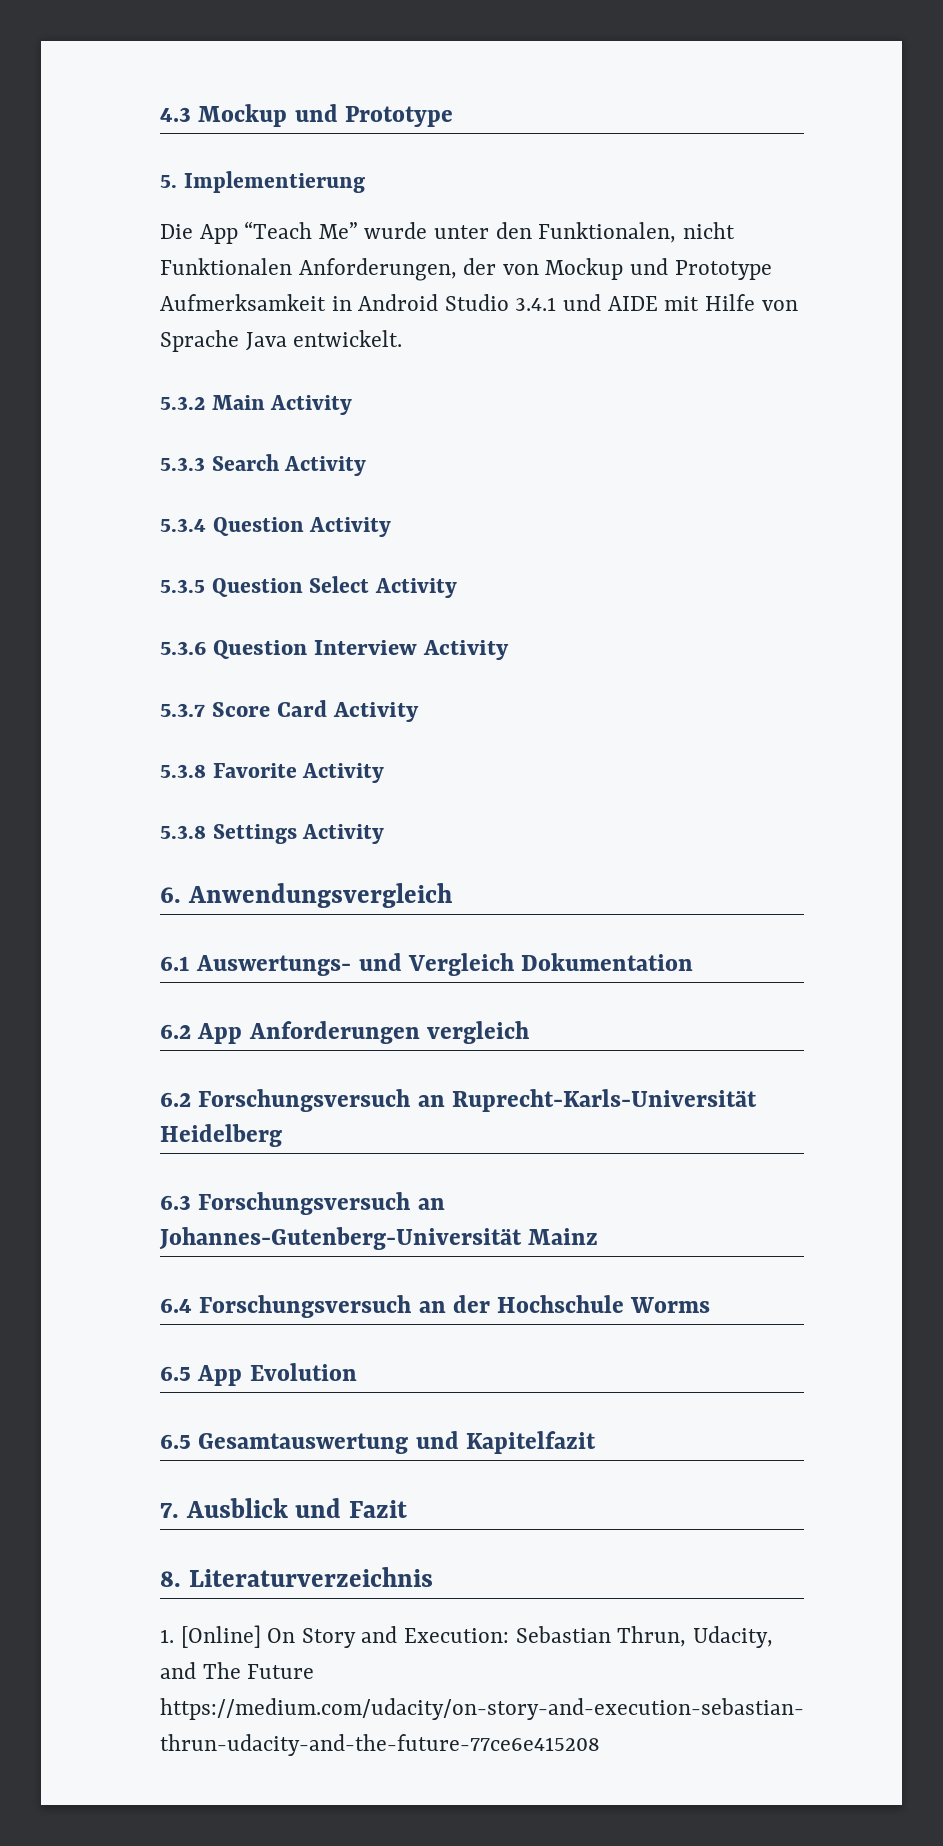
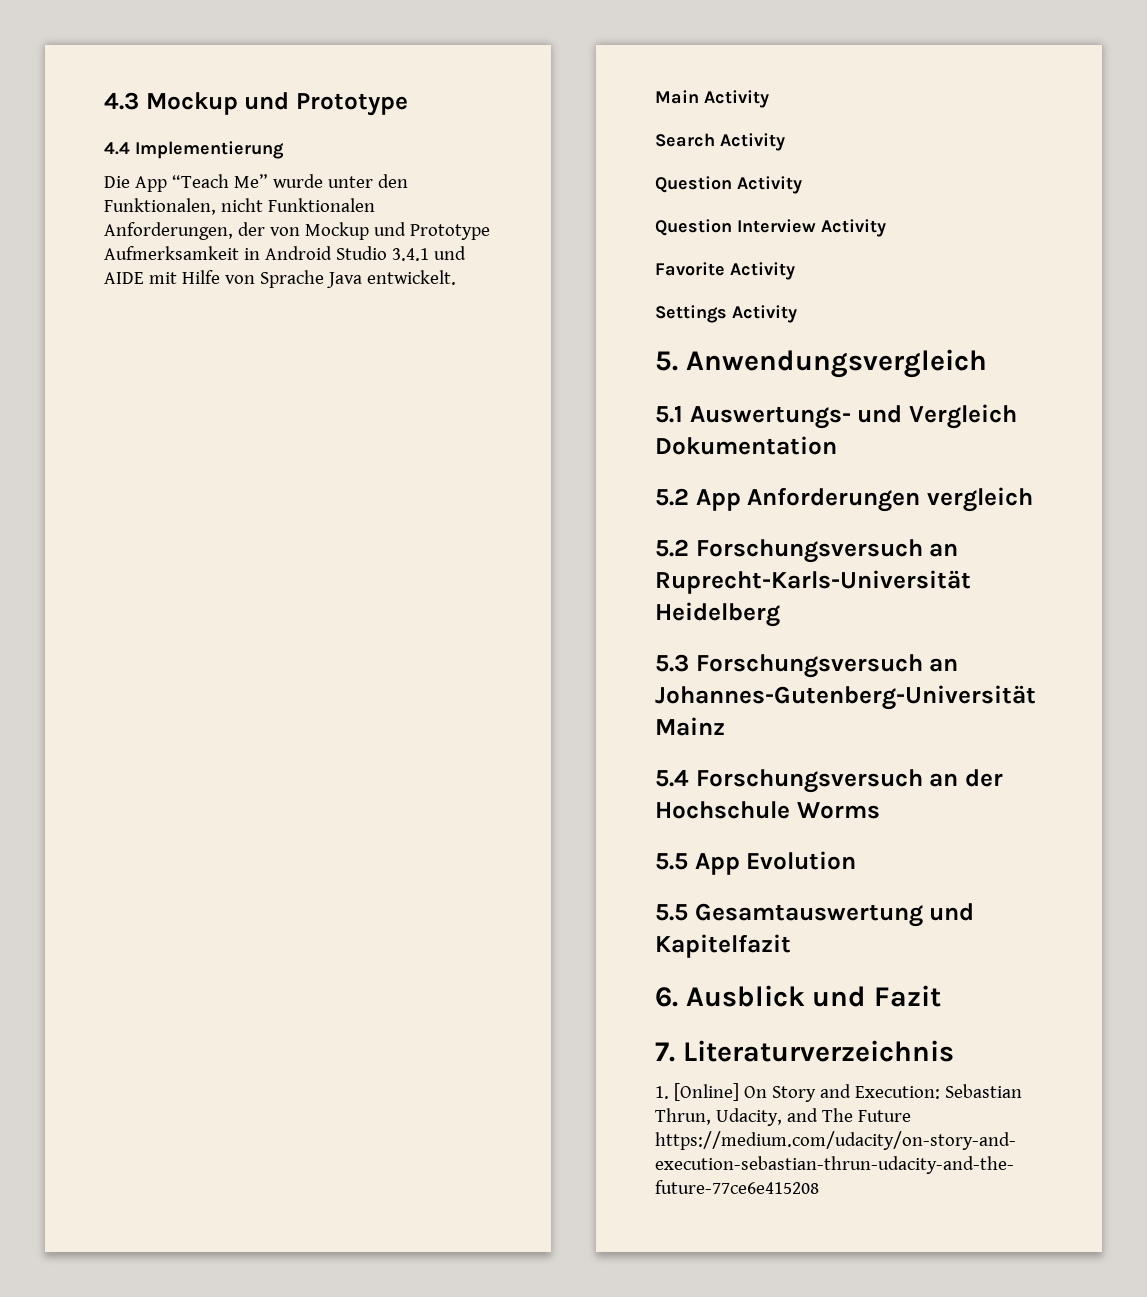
[160,175,177,188] 5. -> [104,142,130,155] 4.4
[160,396,205,410] 5.3.2 -> (456, 277) none
[160,457,205,471] 5.3.3 -> (769, 99) none
[160,518,206,532] 5.3.4 -> (785, 142) none
[160,576,457,598] [160,640,509,660] [160,700,419,722] [160,764,206,778] 5.3.5 Question Select Activity // 5.3.6 Question Interview Activity // 5.3.7 Score Card Activity // 5.3.8 -> [655,219,886,237] Question Interview Activity //
[160,825,206,839] 5.3.8 -> (795, 271) none
[160,887,181,903] 6. -> [655,351,678,371] 5.
[160,956,190,971] 6.1 -> [655,406,683,423] 5.1
[160,1024,191,1039] 6.2 -> [655,488,689,506] 5.2
[160,1092,191,1107] 6.2 -> [655,539,689,557] 5.2
[160,1195,191,1210] 6.3 -> [655,654,689,672] 5.3
[160,1298,192,1313] 6.4 -> [655,769,689,787] 5.4
[160,1366,191,1381] 6.5 -> [655,853,688,870] 5.5
[160,1434,191,1449] 6.5 -> [655,904,688,921] 5.5
[160,1503,179,1518] 7. -> [655,987,678,1007] 6.
[160,1571,181,1587] 8. -> [655,1042,675,1062] 7.

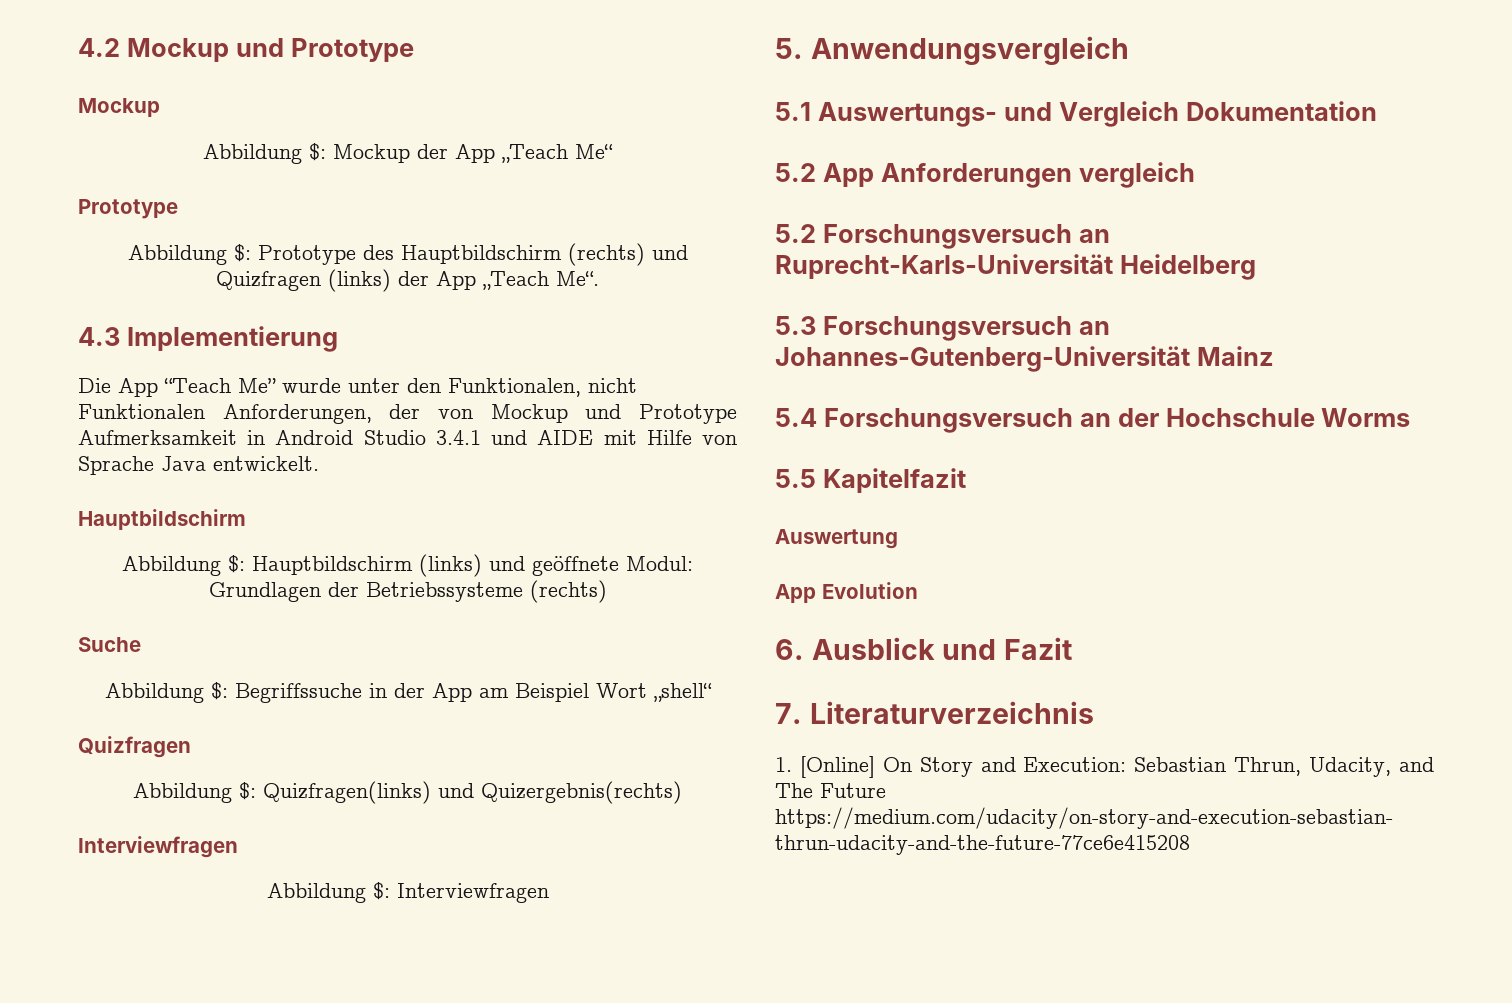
[104,92,139,110] 4.3 -> [78,38,120,57] 4.2
[104,142,130,155] 4.4 -> [78,98,160,117] [203,143,613,164] [78,199,178,219] [127,243,688,266] [216,269,599,292] [78,327,120,346] Mockup // Abbildung $: Mockup der App „Teach Me“ // Prototype // Abbildung $: Prototype des Hauptbildschirm (rechts) und Quizfragen (links) der App „Teach Me“. // 4.3
[655,90,769,108] [655,133,785,151] [655,176,802,194] [655,219,886,237] [655,262,795,280] [655,305,797,323] Main Activity // Search Activity // Question Activity // Question Interview Activity // Favorite Activity // Settings Activity -> [78,509,246,530] [122,554,693,577] [208,580,607,603] [78,637,141,652] [104,682,712,703] [78,736,191,758] [133,781,682,804] [78,836,238,858] [266,882,549,903] Hauptbildschirm // Abbildung $: Hauptbildschirm (links) und geöffnete Modul: Grundlagen der Betriebssysteme (rechts) // Suche // Abbildung $: Begriffssuche in der App am Beispiel Wort „shell“ // Quizfragen // Abbildung $: Quizfragen(links) und Quizergebnis(rechts) // Interviewfragen // Abbildung $: Interviewfragen
(688, 861) none -> [822,468,966,493] [775,529,898,549] Kapitelfazit // Auswertung //
[655,903,975,927] [655,934,791,958] // 5.5 Gesamtauswertung und Kapitelfazit -> (918, 590) none

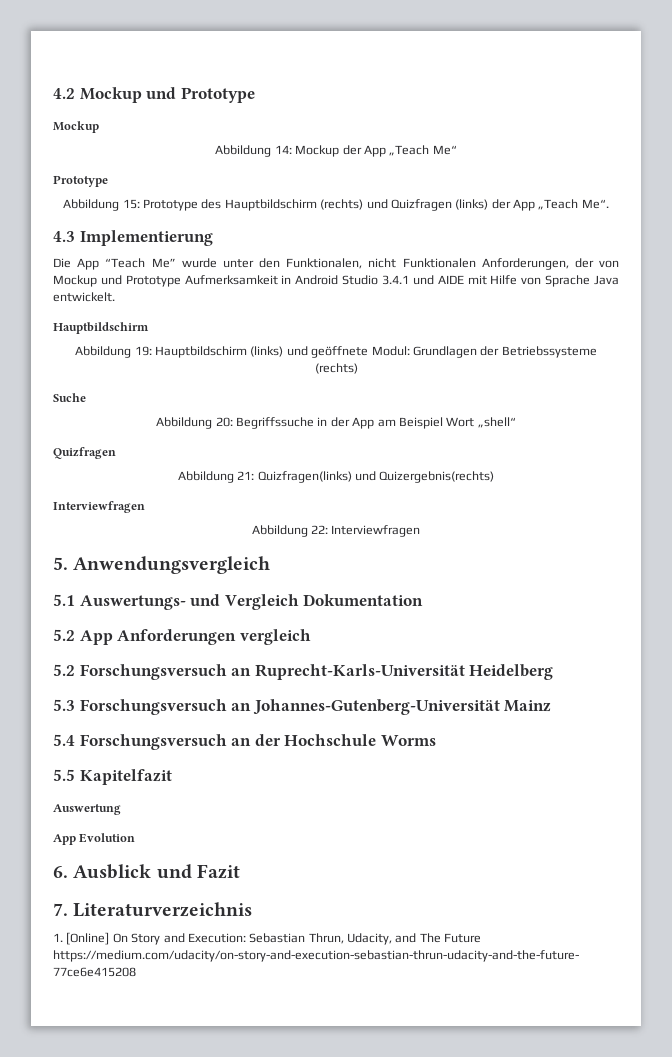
[309,143,326,161] $: -> [274,145,292,154] 14:
[233,244,251,262] $: -> [122,199,140,209] 15:
[228,555,245,573] $: -> [134,346,152,356] 19:
[210,682,228,700] $: -> [215,417,233,427] 20:
[239,782,256,800] $: -> [237,471,255,480] 21:
[372,882,390,900] $: -> [311,525,328,534] 22:

